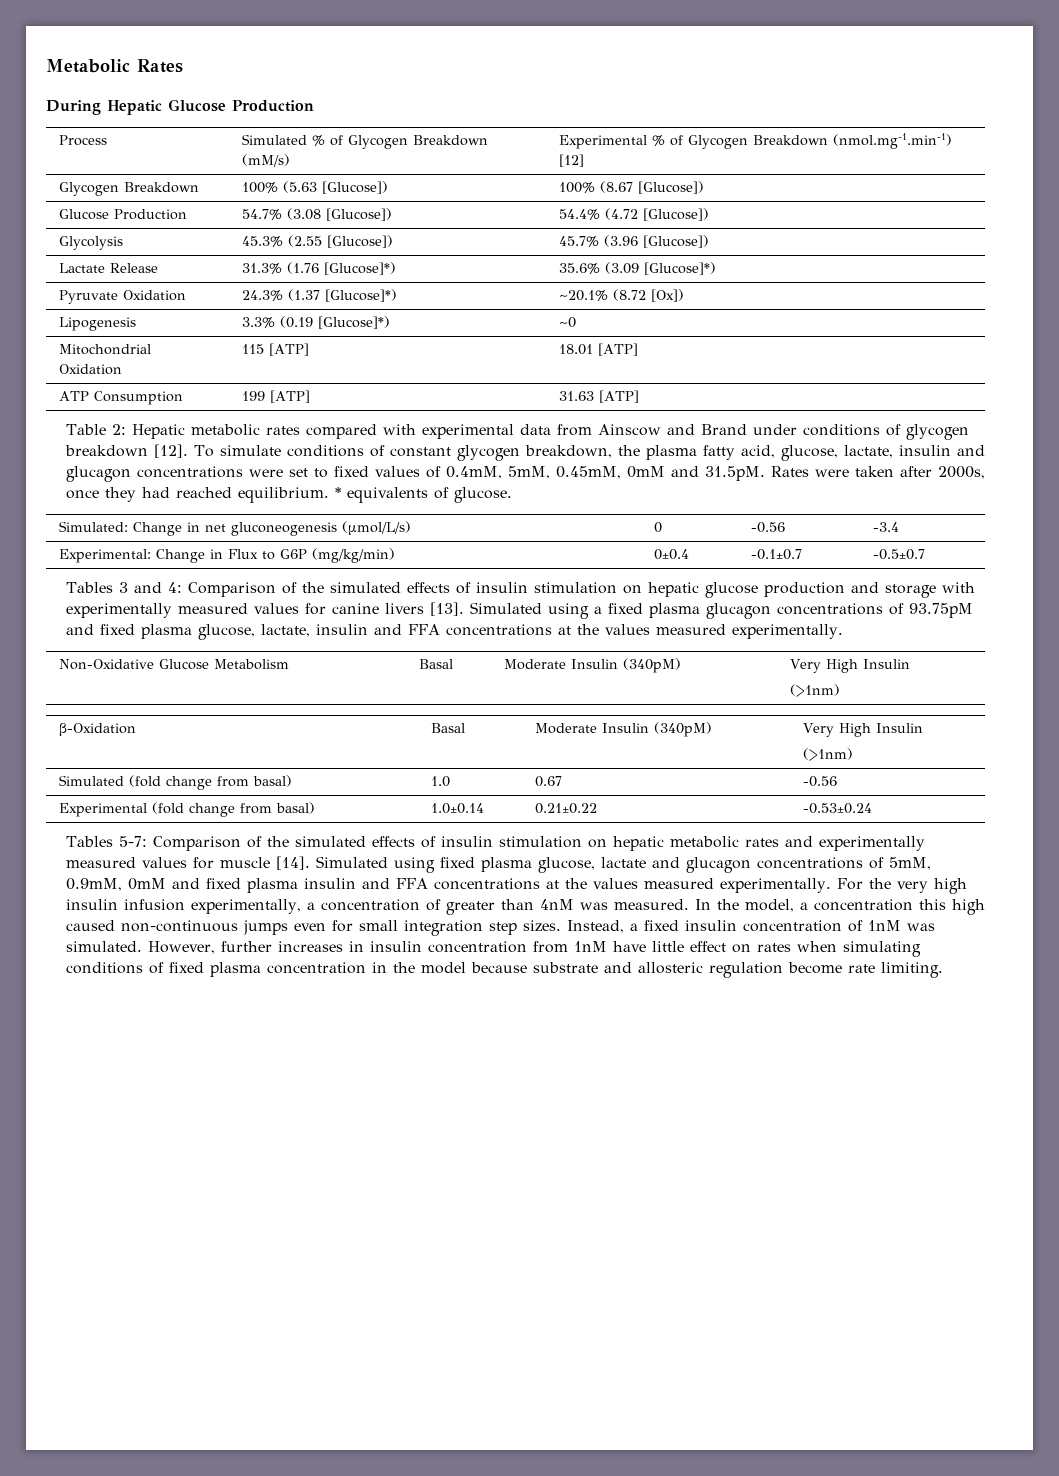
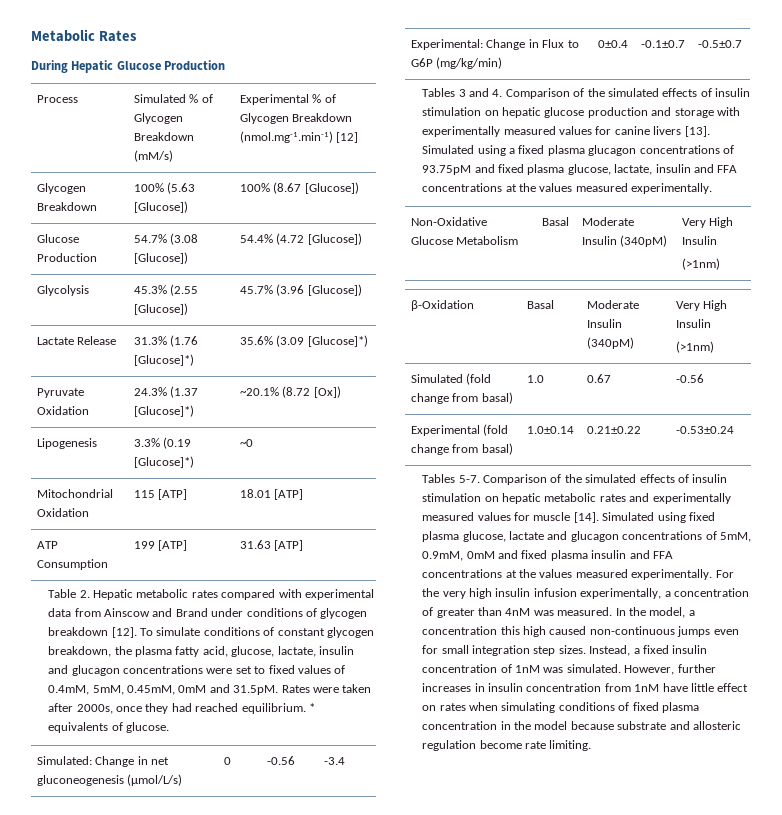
[111,424,126,435] 2: -> [79,590,90,598] 2.
[167,582,182,593] 4: -> [492,89,503,97] 4.
[118,836,147,847] 5-7: -> [458,475,480,483] 5-7.

